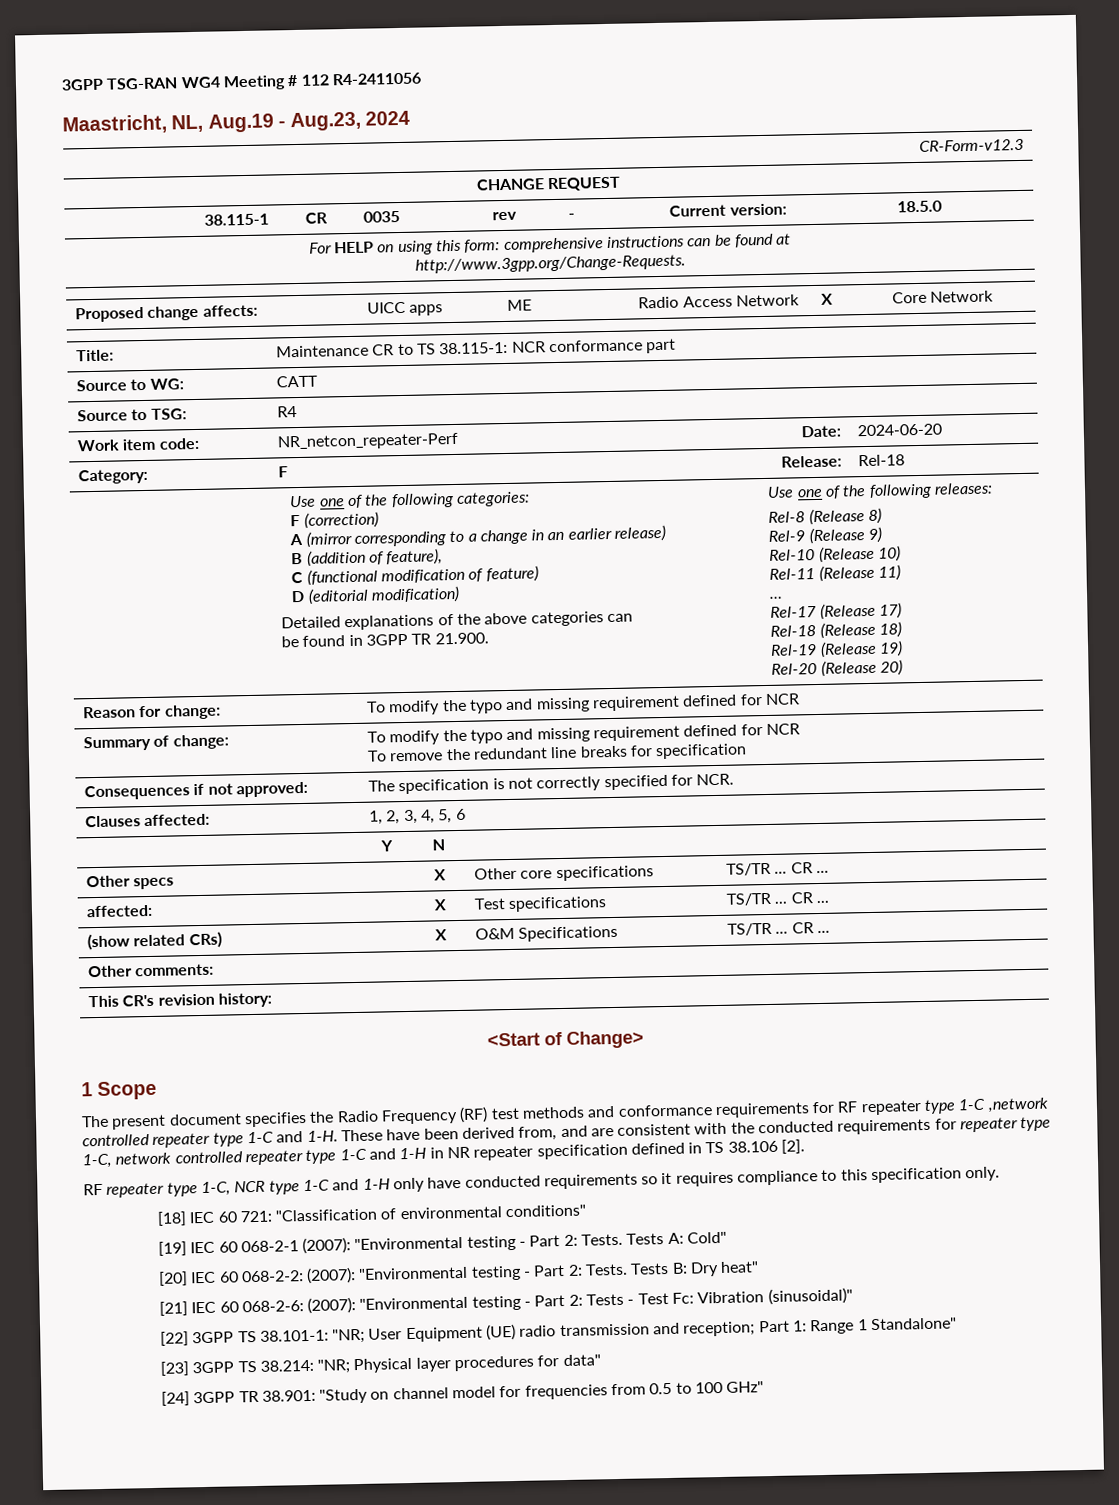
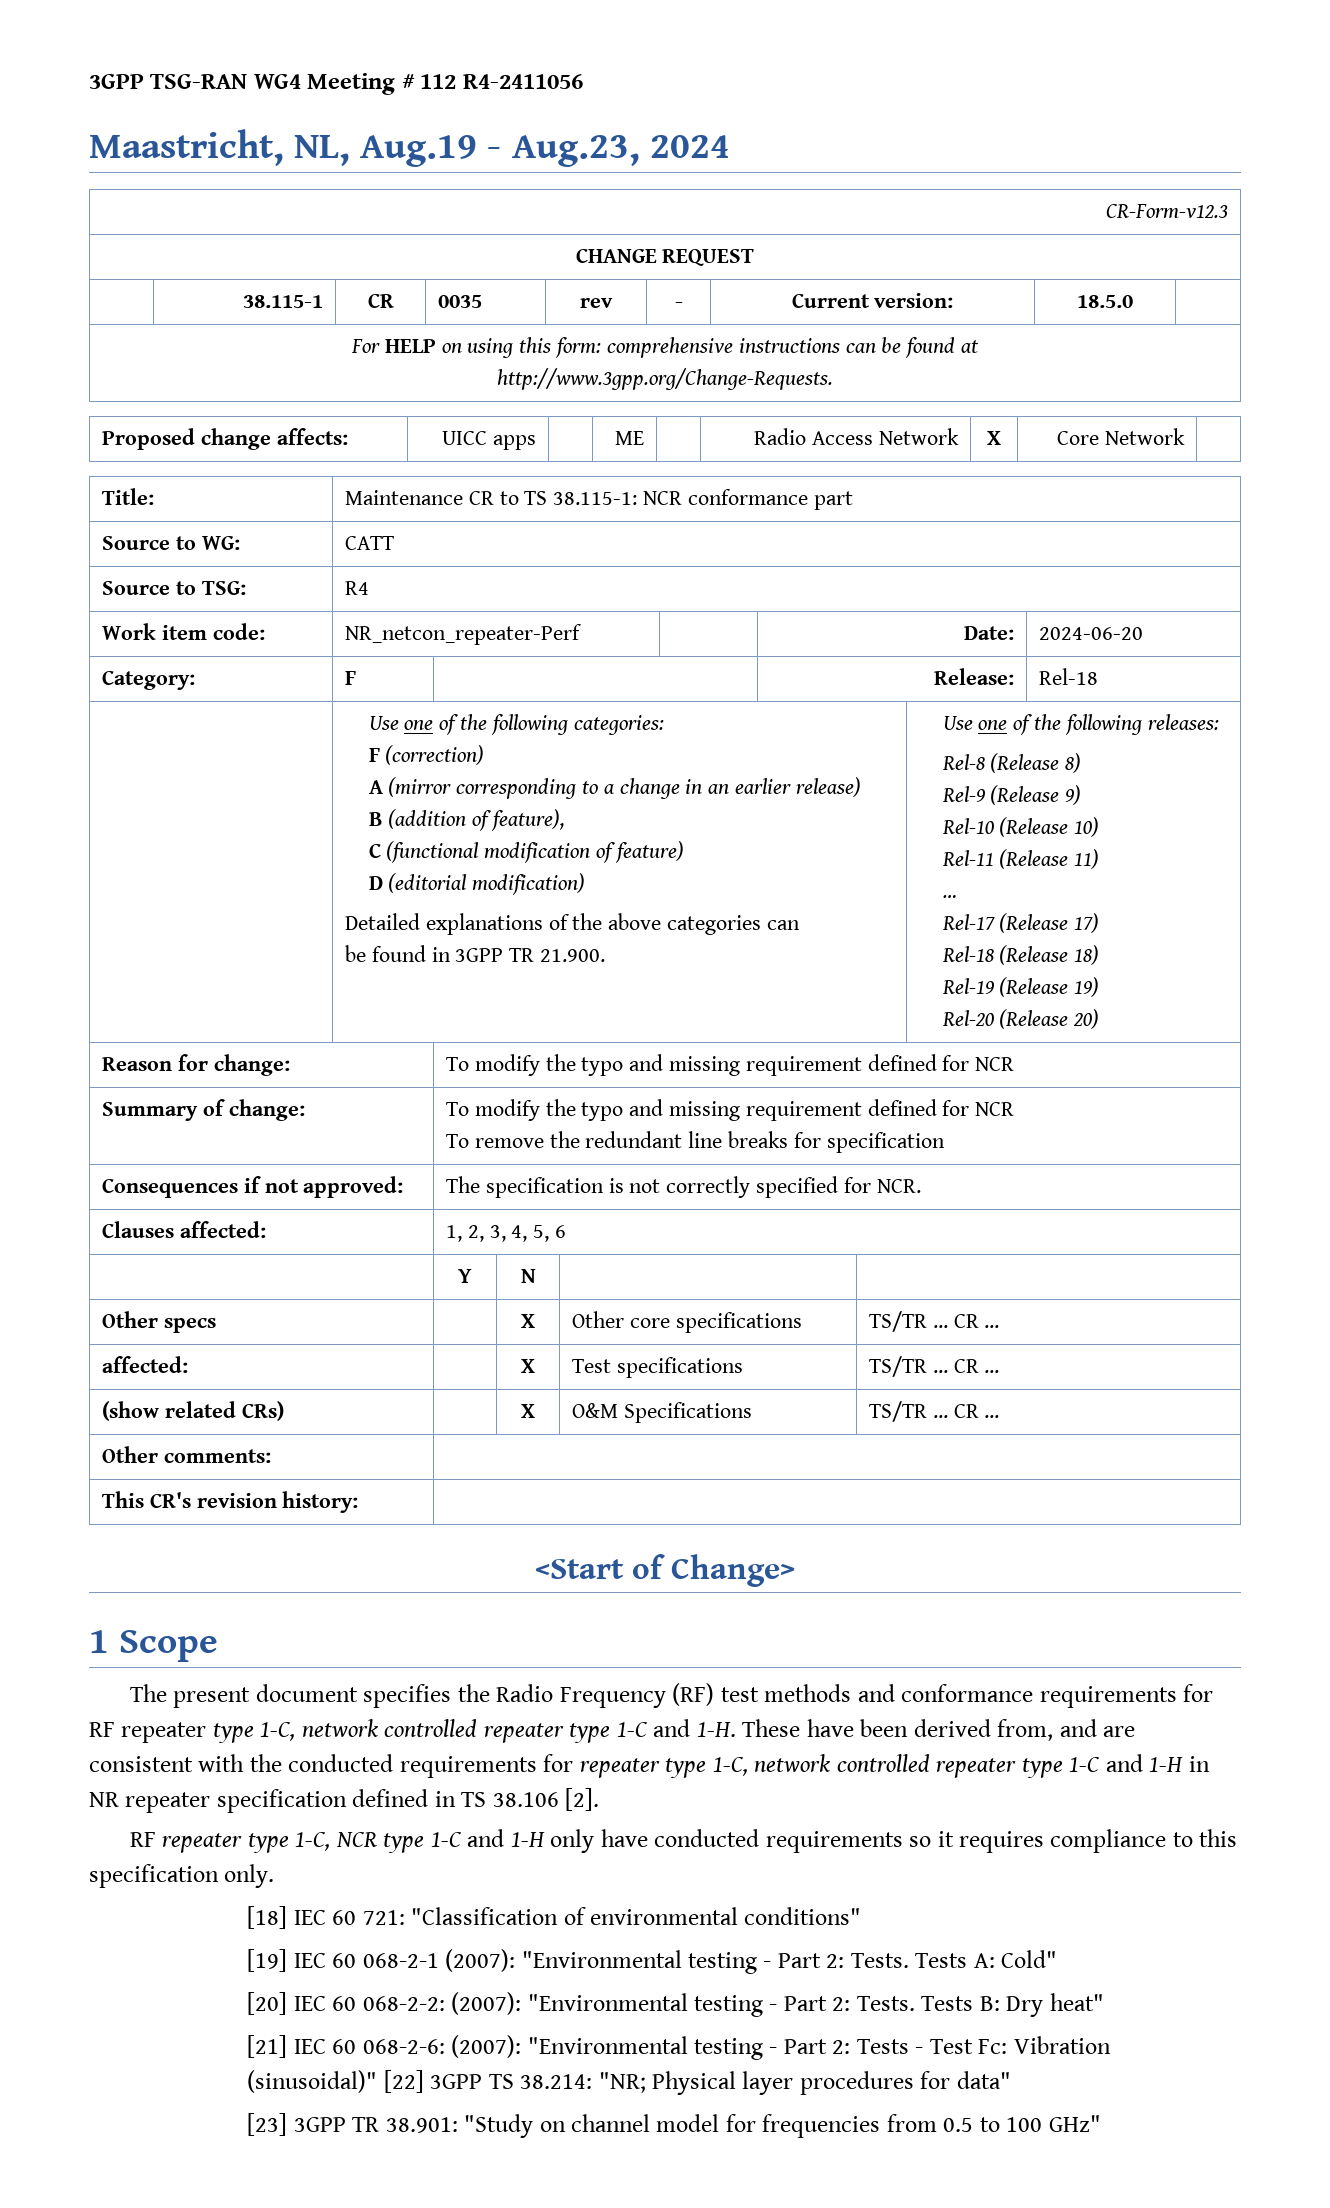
[958,1097,1049,1113] 1-C ,network -> [260,1719,378,1741] 1-C, network
(853, 1296) // -> (378, 2081) none
[259,1317,957,1344] [159,1360,257,1376] 38.101-1: "NR; User Equipment (UE) radio transmission and reception; Part 1: Range 1 Standalone" // [23] 3GPP TS -> (514, 2081) none
[160,1391,190,1406] [24] -> [247,2113,288,2136] [23]

